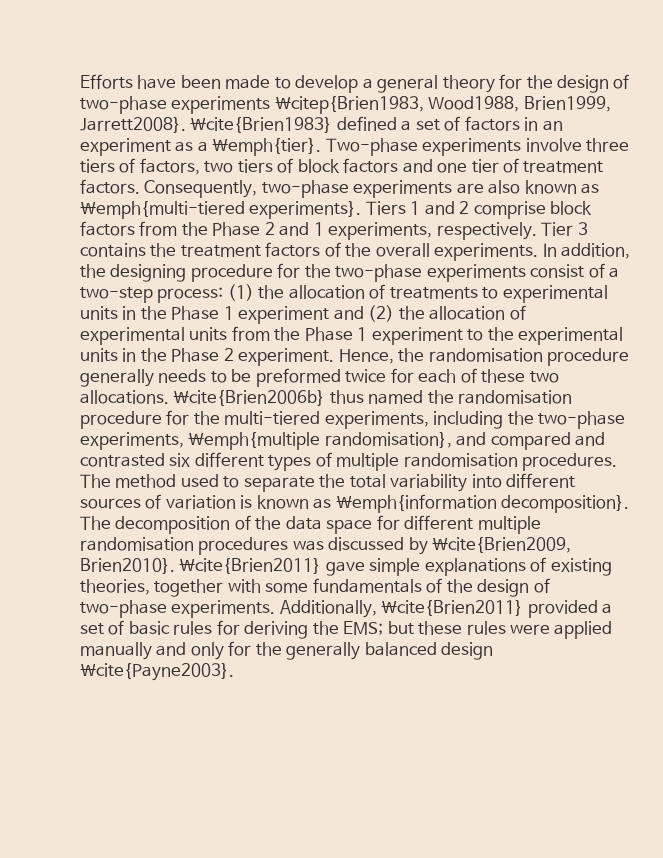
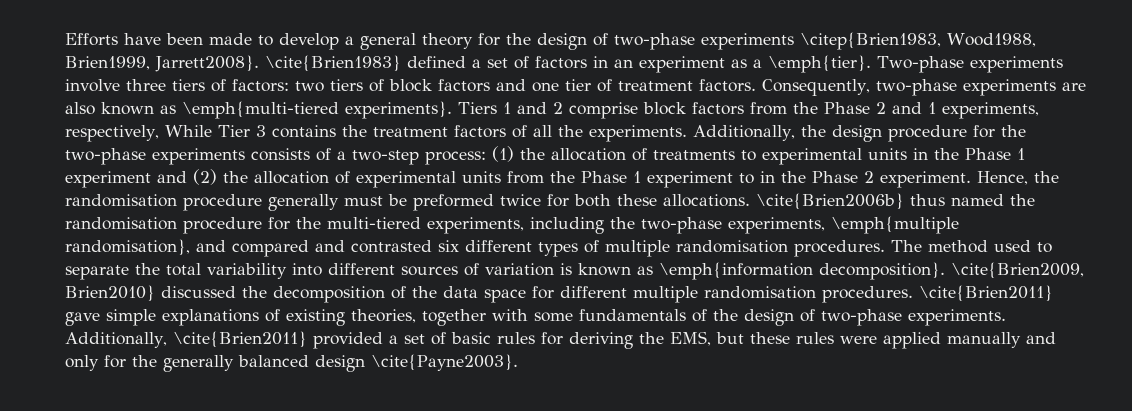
[139,158,200,175] factors, -> [232,79,289,92] factors:
[436,222,537,240] respectively. -> [65,125,212,142] respectively, While
[345,243,631,261] [80,264,187,282] the overall experiments. In addition, the designing -> [532,125,882,142] all the experiments. Additionally, the design
[530,264,585,278] consist -> [251,148,310,161] consists
[487,327,624,345] [80,348,118,362] the experimental units -> (754, 178) none
[158,369,227,383] needs to -> [344,196,383,206] must
[418,368,559,383] each of these two -> [574,194,657,207] both these
[80,516,111,530] The -> [951,262,1084,279] [65,285,267,302] \cite{Brien2009, Brien2010} discussed the
[198,537,572,555] [80,558,175,574] procedures was discussed by \cite{Brien2009, Brien2010}. -> [822,286,913,303] procedures.
[343,621,384,635] EMS; -> [669,331,711,346] EMS,

